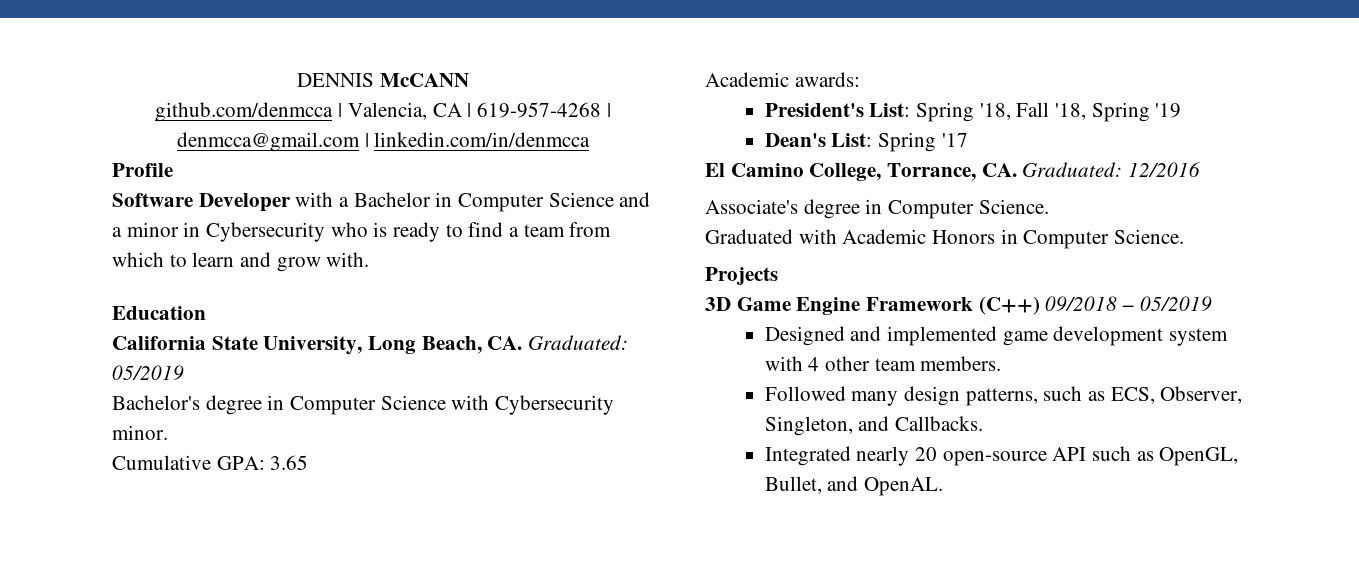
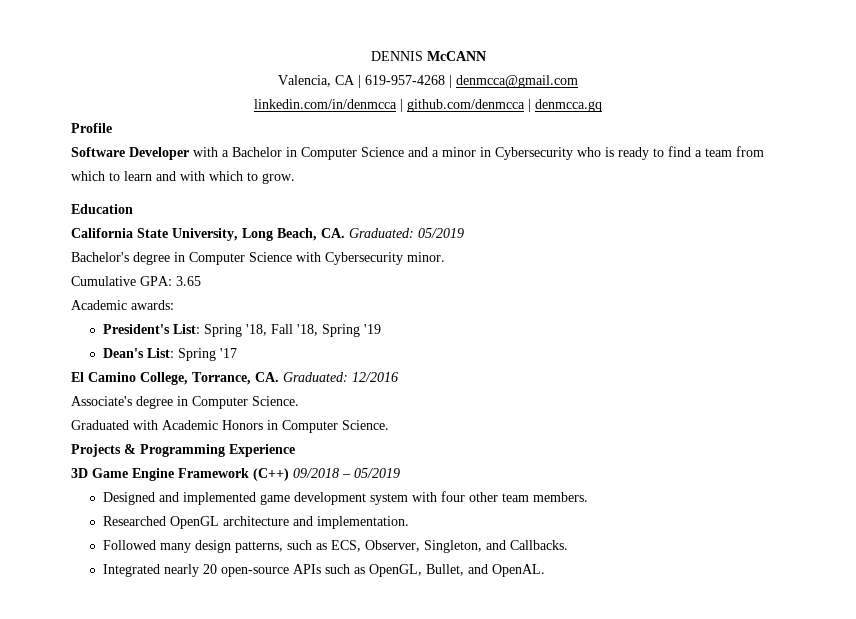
[155,102,343,122] github.com/denmcca | -> (486, 56) none
[364,132,591,147] | linkedin.com/in/denmcca -> [254,99,602,112] // linkedin.com/in/denmcca | github.com/denmcca | denmcca.gq
[276,252,370,272] grow with. -> [180,171,295,184] with which to grow.
(778, 276) none -> [124,444,295,457] & Programming Experience
[808,357,820,371] 4 -> [440,491,465,502] four
(1002, 363) none -> [102,516,409,529] // Researched OpenGL architecture and implementation.
[1052,447,1087,461] API -> [292,564,321,574] APIs

